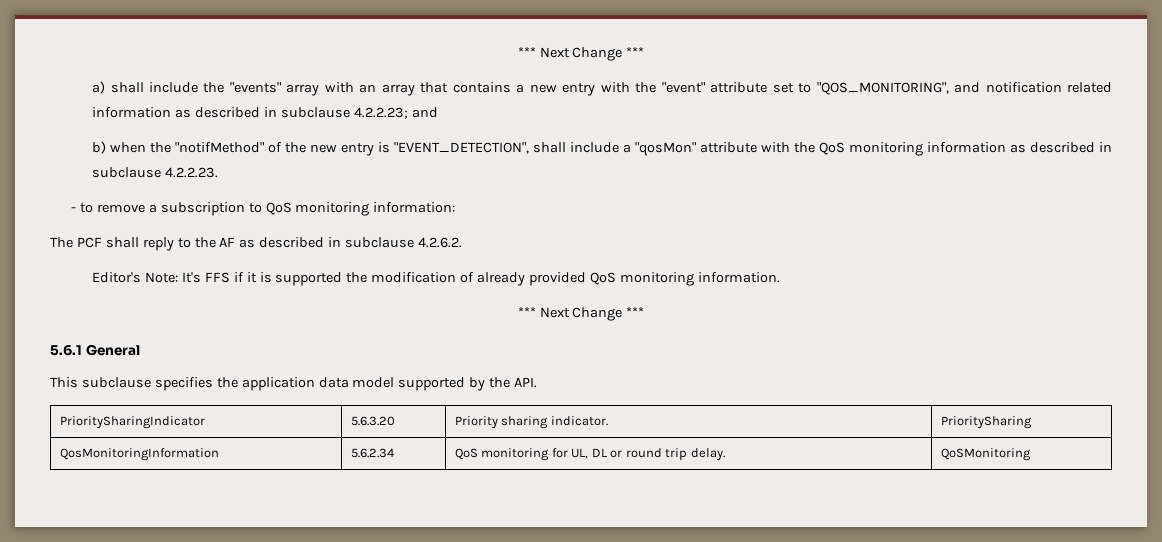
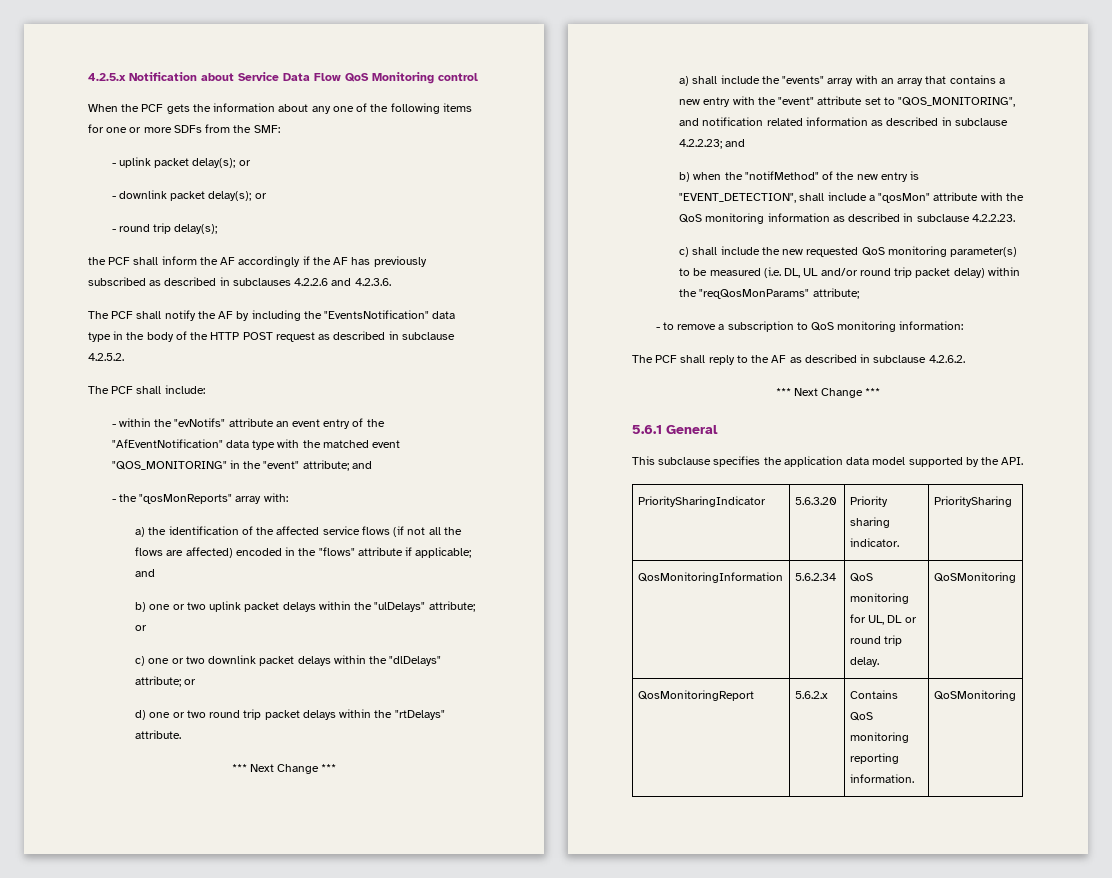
(517, 52) none -> [88,72,478,84] [88,103,472,114] [88,124,280,133] [111,157,251,168] [111,190,267,201] [111,223,218,234] [88,256,427,267] [88,277,391,286] [88,310,456,321] [88,331,455,342] [88,353,124,361] [88,385,205,394] [111,418,385,429] [111,439,400,450] [111,460,372,471] [111,493,288,504] [135,526,462,537] [135,547,472,558] [135,569,156,577] [135,601,475,612] [135,625,148,631] [135,655,442,666] [135,676,197,687] [135,709,445,720] [135,730,182,739] 4.2.5.x Notification about Service Data Flow QoS Monitoring control // When the PCF gets the information about any one of the following items for one or more SDFs from the SMF: // - uplink packet delay(s); or // - downlink packet delay(s); or // - round trip delay(s); // the PCF shall inform the AF accordingly if the AF has previously subscribed as described in subclauses 4.2.2.6 and 4.2.3.6. // The PCF shall notify the AF by including the "EventsNotification" data type in the body of the HTTP POST request as described in subclause 4.2.5.2. // The PCF shall include: // - within the "evNotifs" attribute an event entry of the "AfEventNotification" data type with the matched event "QOS_MONITORING" in the "event" attribute; and // - the "qosMonReports" array with: // a) the identification of the affected service flows (if not all the flows are affected) encoded in the "flows" attribute if applicable; and // b) one or two uplink packet delays within the "ulDelays" attribute; or // c) one or two downlink packet delays within the "dlDelays" attribute; or // d) one or two round trip packet delays within the "rtDelays" attribute. //
(218, 172) none -> [679,246,1018,257] [679,267,1020,278] [679,288,859,299] // c) shall include the new requested QoS monitoring parameter(s) to be measured (i.e. DL, UL and/or round trip packet delay) within the "reqQosMonParams" attribute;
[92,272,780,286] // Editor's Note: It's FFS if it is supported the modification of already provided QoS monitoring information. -> (965, 359) none
(1031, 454) none -> [637,690,754,701] [794,691,828,699] [849,690,898,699] [849,712,873,721] [849,732,909,743] [849,753,899,764] [849,774,914,783] [933,690,1016,701] // QosMonitoringReport | 5.6.2.x | Contains QoS monitoring reporting information. | QoSMonitoring

